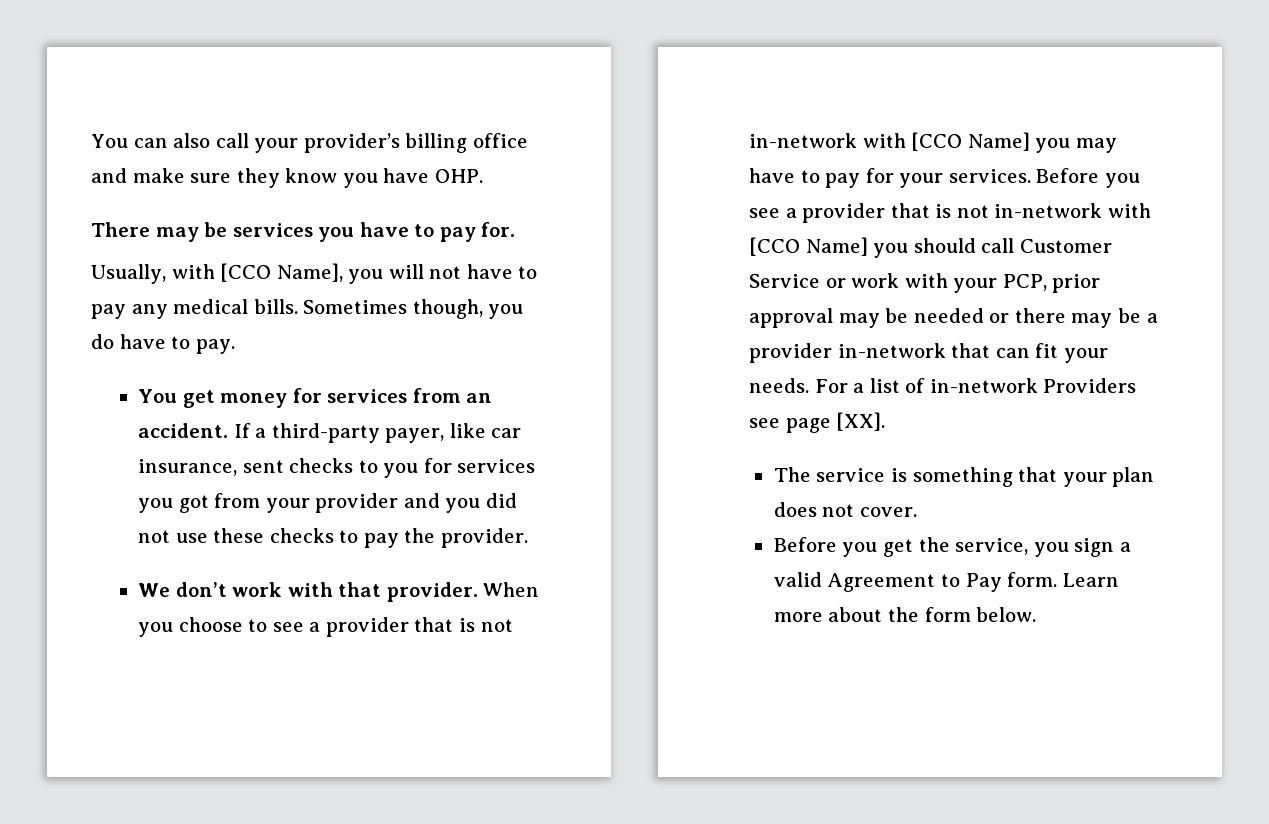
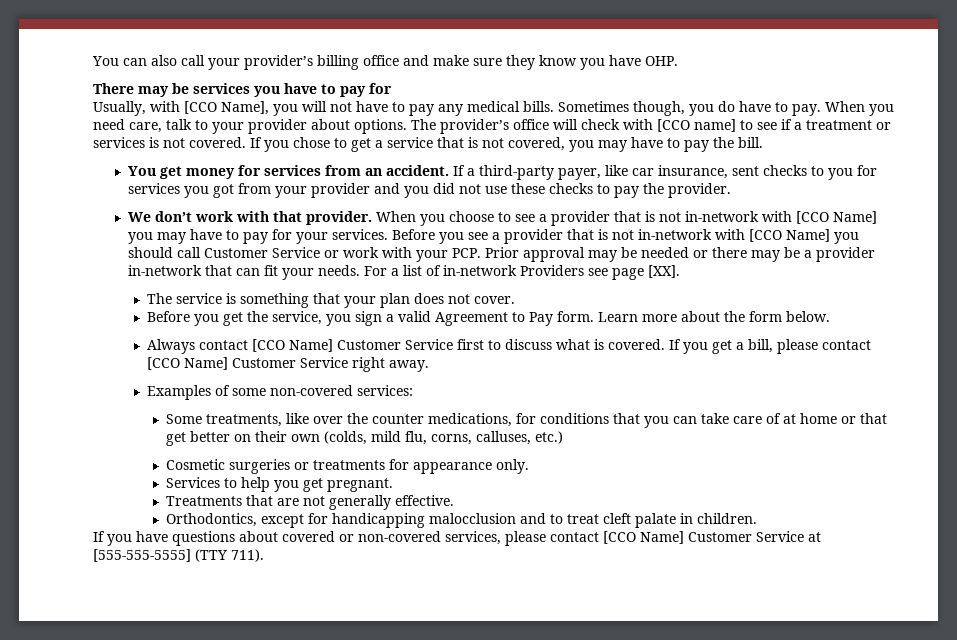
[481,222,516,237] for. -> [369,83,392,94] for
(235, 346) none -> [825,101,894,116] [93,119,891,134] [93,137,763,152] When you need care, talk to your provider about options. The provider’s office will check with [CCO name] to see if a treatment or services is not covered. If you chose to get a service that is not covered, you may have to pay the bill.
[1002,274,1101,293] PCP, prior -> [451,247,519,258] PCP. Prior
(1037, 614) none -> [146,339,871,354] [146,357,429,372] [146,385,413,400] [165,413,887,428] [165,431,563,446] [165,459,529,474] [165,477,393,492] [165,495,454,510] [165,513,757,528] [93,531,821,546] [93,549,264,562] // Always contact [CCO Name] Customer Service first to discuss what is covered. If you get a bill, please contact [CCO Name] Customer Service right away. // Examples of some non-covered services: // Some treatments, like over the counter medications, for conditions that you can take care of at home or that get better on their own (colds, mild flu, corns, calluses, etc.) // Cosmetic surgeries or treatments for appearance only. // Services to help you get pregnant. // Treatments that are not generally effective. // Orthodontics, except for handicapping malocclusion and to treat cleft palate in children. // If you have questions about covered or non-covered services, please contact [CCO Name] Customer Service at [555-555-5555] (TTY 711).

